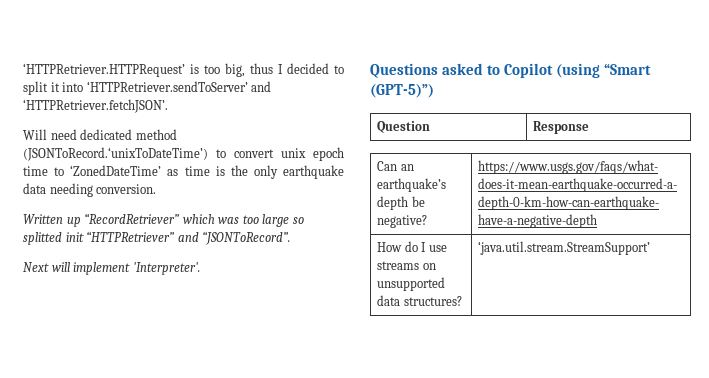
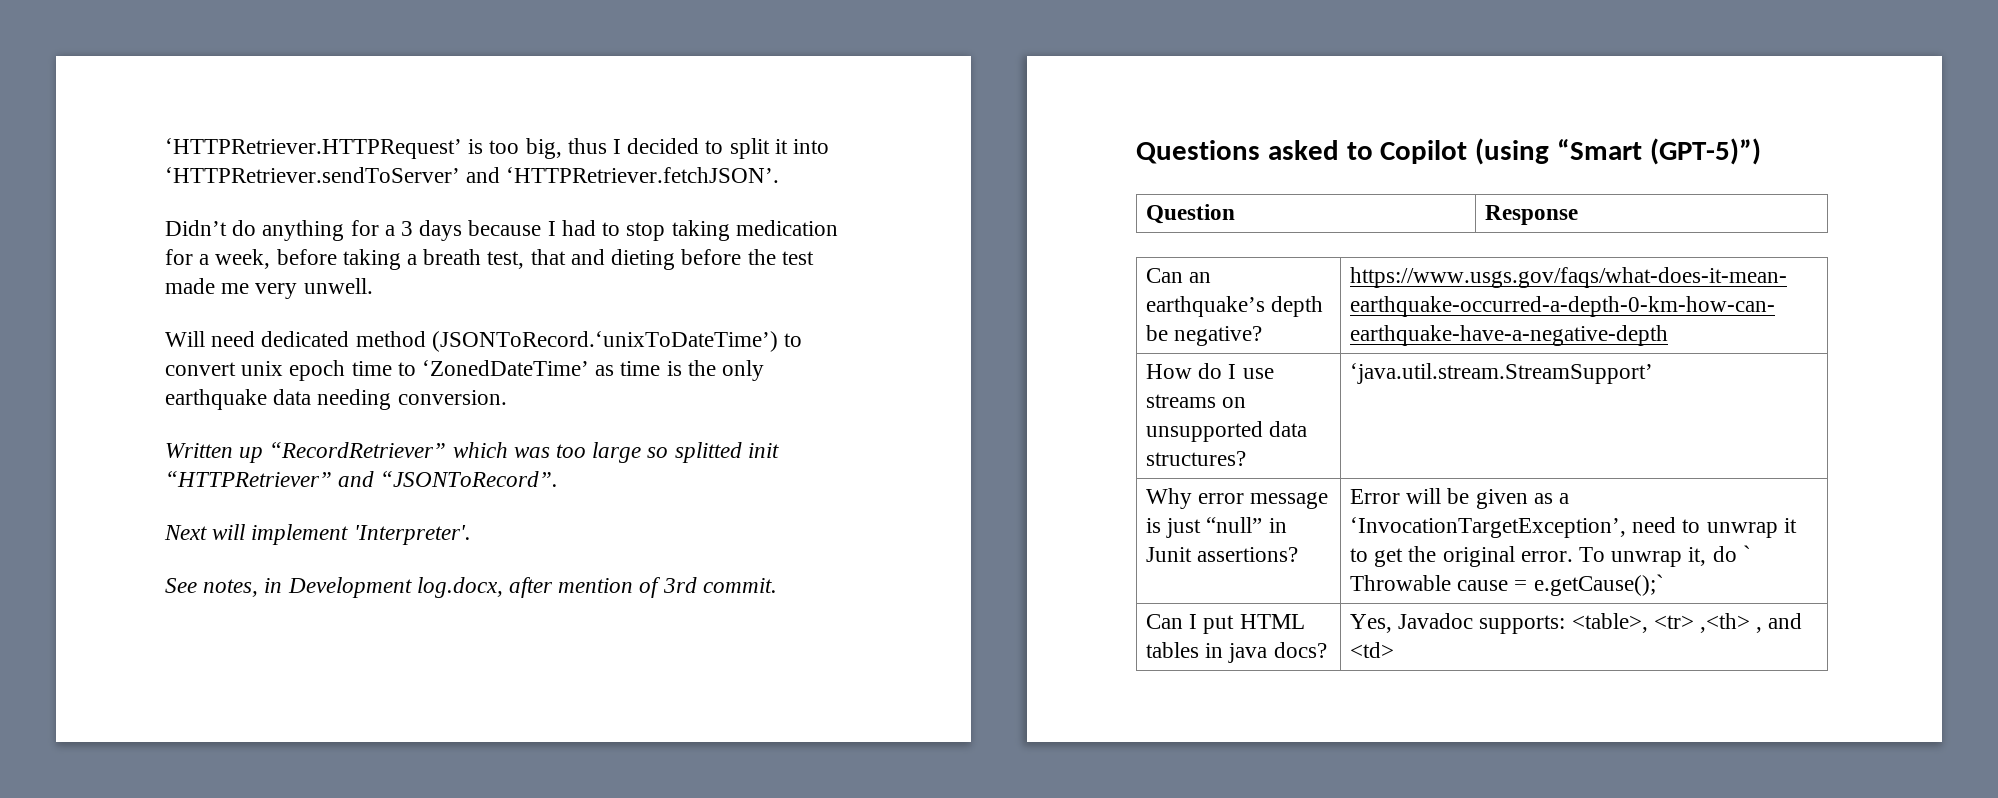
(168, 106) none -> [165,220,838,241] [165,249,814,270] [165,278,373,299] // Didn’t do anything for a 3 days because I had to stop taking medication for a week, before taking a breath test, that and dieting before the test made me very unwell.
(200, 268) none -> [165,577,777,598] // See notes, in Development log.docx, after mention of 3rd commit.
(651, 248) none -> [1145,488,1329,509] [1145,517,1287,538] [1145,547,1299,562] [1349,488,1570,509] [1349,517,1797,538] [1349,545,1751,567] [1349,574,1664,596] [1145,614,1305,634] [1145,642,1327,663] [1349,613,1803,634] [1349,642,1394,658] // Why error message is just “null” in Junit assertions? | Error will be given as a ‘InvocationTargetException’, need to unwrap it to get the original error. To unwrap it, do ` Throwable cause = e.getCause();` // Can I put HTML tables in java docs? | Yes, Javadoc supports: <table>, <tr> ,<th> , and <td>

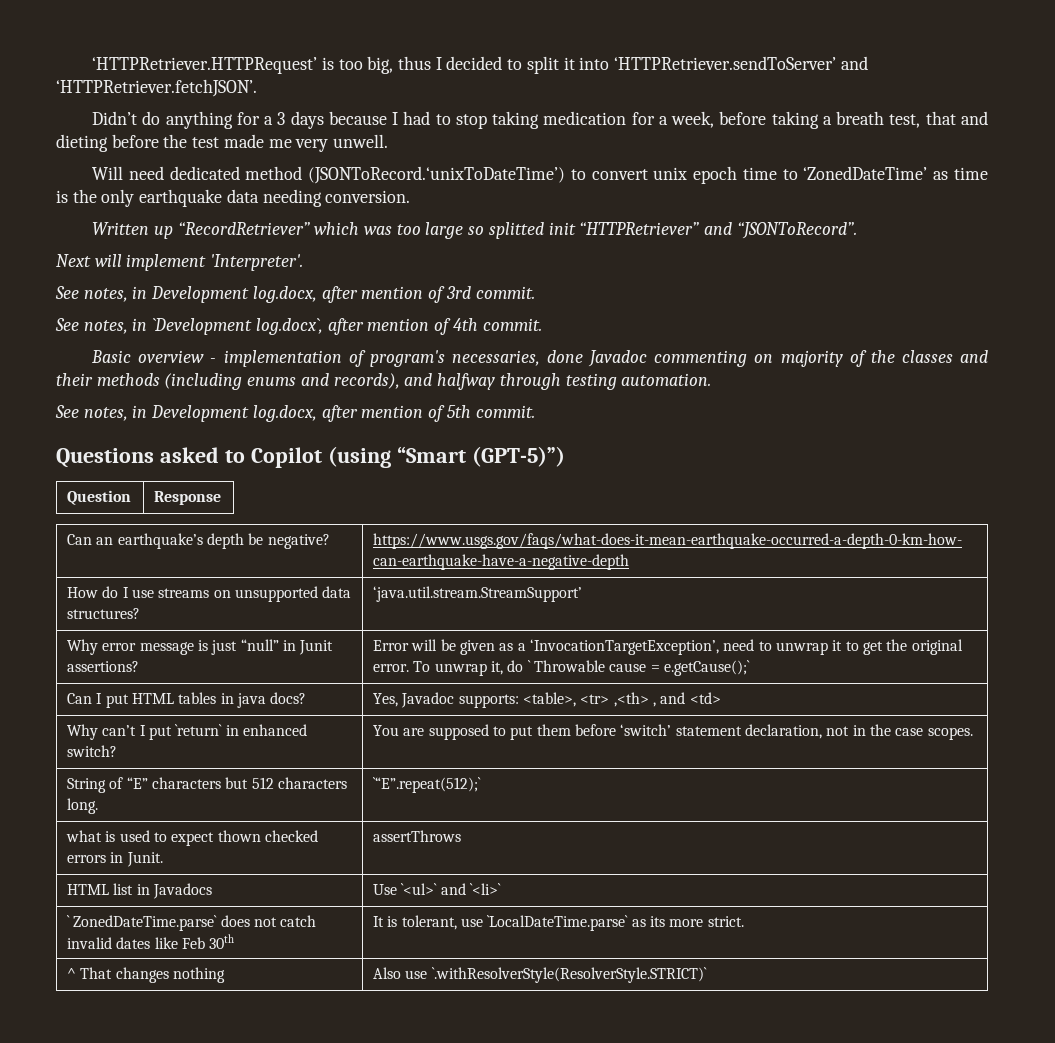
(777, 585) none -> [55,318,542,335] [91,350,989,367] [56,373,712,390] [55,405,535,422] // See notes, in `Development log.docx`, after mention of 4th commit. // Basic overview - implementation of program's necessaries, done Javadoc commenting on majority of the classes and their methods (including enums and records), and halfway through testing automation. // See notes, in Development log.docx, after mention of 5th commit.
(1394, 650) none -> [67,724,308,740] [67,745,118,757] [373,724,973,740] [67,777,348,793] [67,798,99,814] [373,777,482,793] [66,830,319,846] [67,852,163,867] [373,830,462,842] [67,883,213,899] [373,883,502,895] [67,915,317,931] [67,934,235,949] [373,915,744,931] [67,967,226,983] [373,967,707,983] // Why can’t I put `return` in enhanced switch? | You are supposed to put them before ‘switch’ statement declaration, not in the case scopes. // String of “E” characters but 512 characters long. | `“E”.repeat(512);` // what is used to expect thown checked errors in Junit. | assertThrows // HTML list in Javadocs | Use `<ul>` and `<li>` // ` ZonedDateTime.parse` does not catch invalid dates like Feb 30th | It is tolerant, use `LocalDateTime.parse` as its more strict. // ^ That changes nothing | Also use `.withResolverStyle(ResolverStyle.STRICT)`

